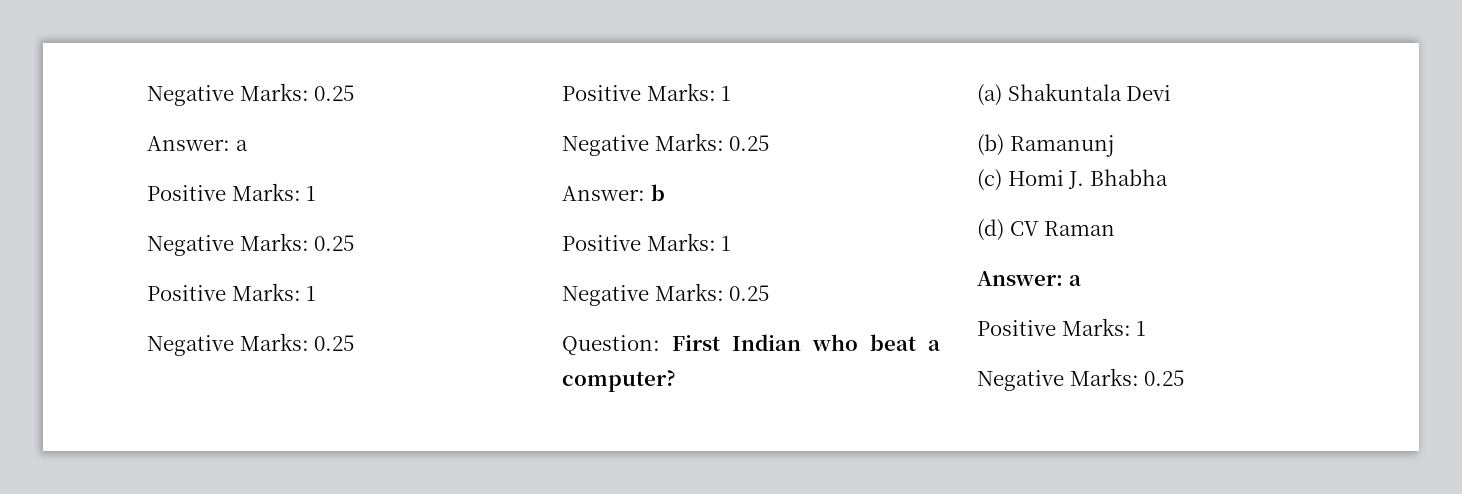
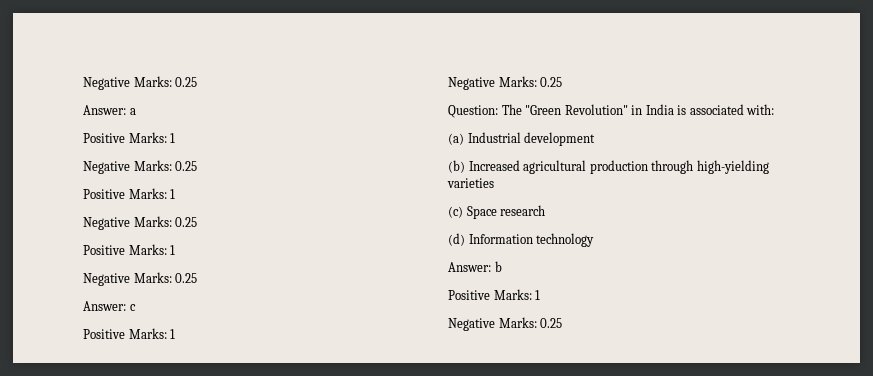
[650,184,665,201] b -> [129,304,136,311] c
[672,334,940,351] [562,370,676,392] First Indian who beat a computer? -> [501,104,775,115] The "Green Revolution" in India is associated with:
[1007,83,1172,101] Shakuntala Devi -> [467,132,596,146] Industrial development
[1009,135,1114,157] [977,169,1168,191] Ramanunj // (c) Homi J. Bhabha -> [468,160,769,174] [447,178,494,188] [448,205,546,219] Increased agricultural production through high-yielding varieties // (c) Space research
[1009,221,1116,236] [977,271,1081,286] CV Raman // Answer: a -> [468,233,595,247] [448,261,502,272] Information technology // Answer: b

